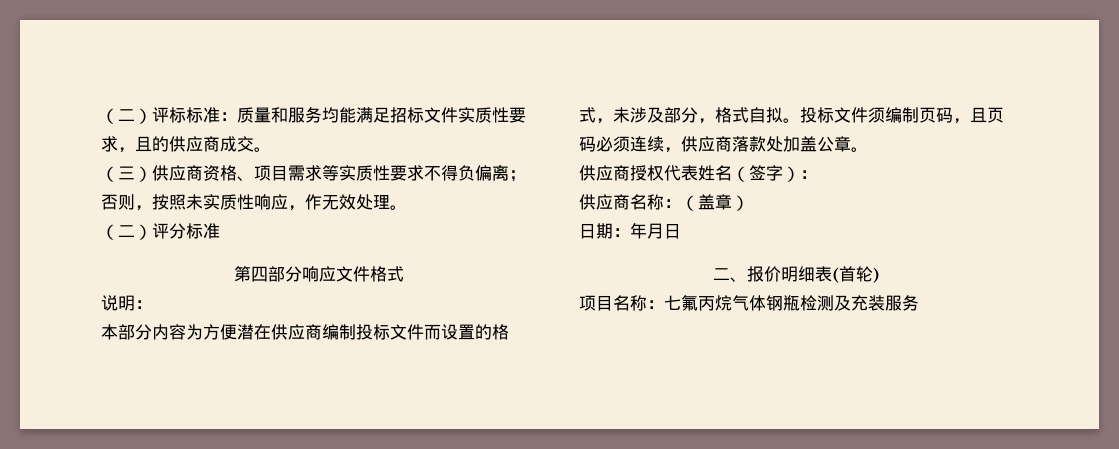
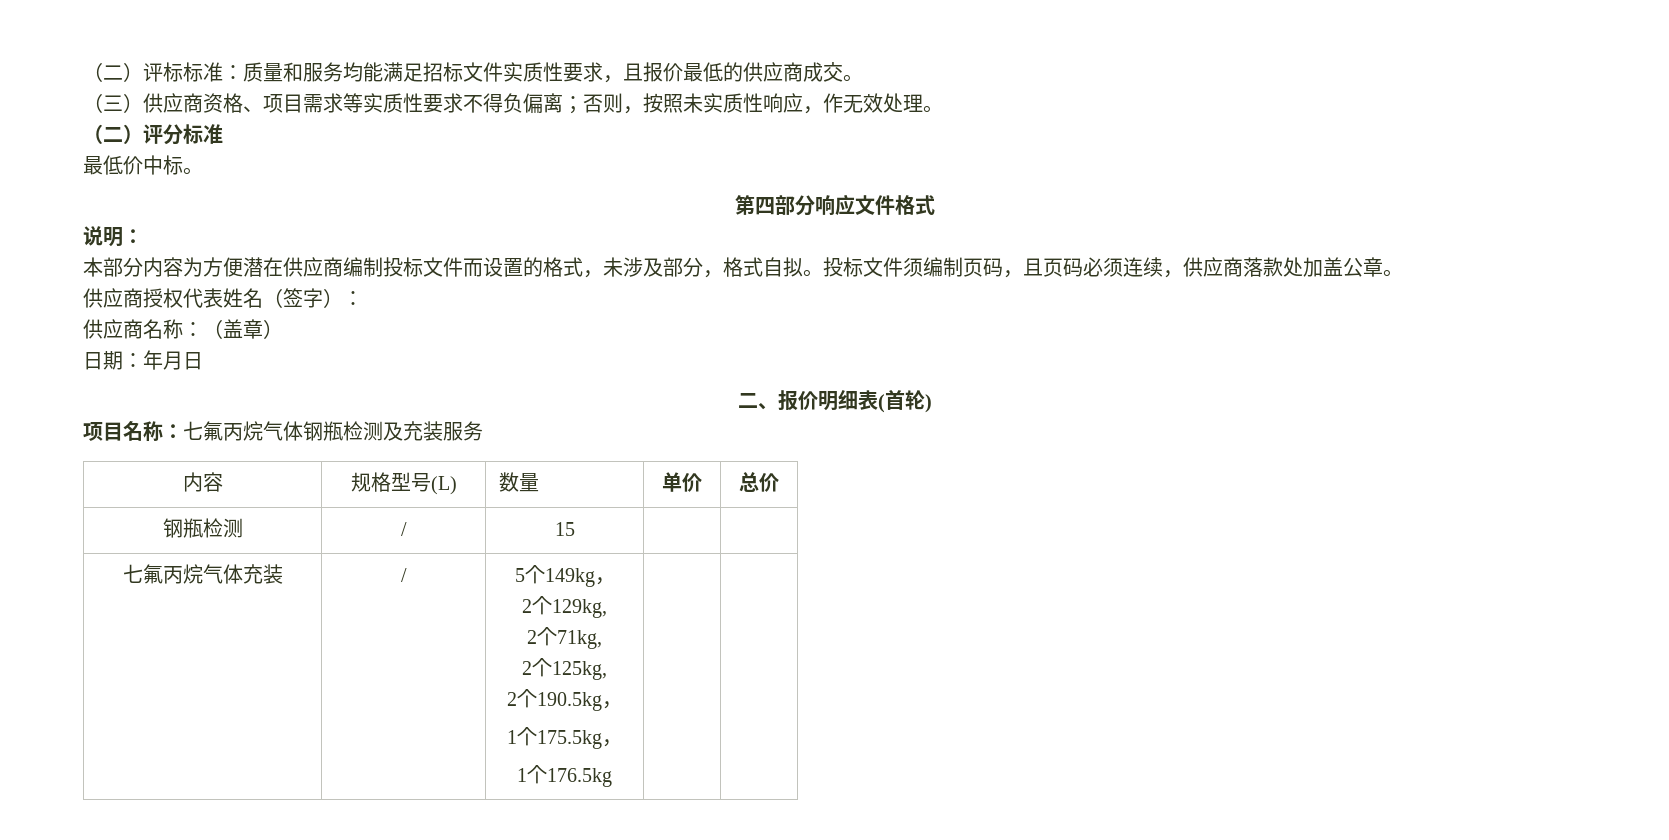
(152, 144) none -> [643,62,723,82] 报价最低
(220, 231) none -> [83,155,203,175] // 最低价中标。
(919, 303) none -> [182,472,223,492] [350,472,457,495] [499,472,540,492] [662,472,702,492] [739,472,779,492] [162,518,243,538] [400,522,407,536] [554,522,575,536] [122,564,283,584] [400,568,407,582] [514,565,615,587] [522,596,607,618] [527,627,602,649] [522,658,607,680] [507,689,622,711] [507,727,622,749] [517,765,612,787] // 内容 | 规格型号(L) | 数量 | 单价 | 总价 // 钢瓶检测 | / | 15 | | // 七氟丙烷气体充装 | / | 5个149kg， // 2个129kg, // 2个71kg, // 2个125kg, // 2个190.5kg， // 1个175.5kg， // 1个176.5kg | |

